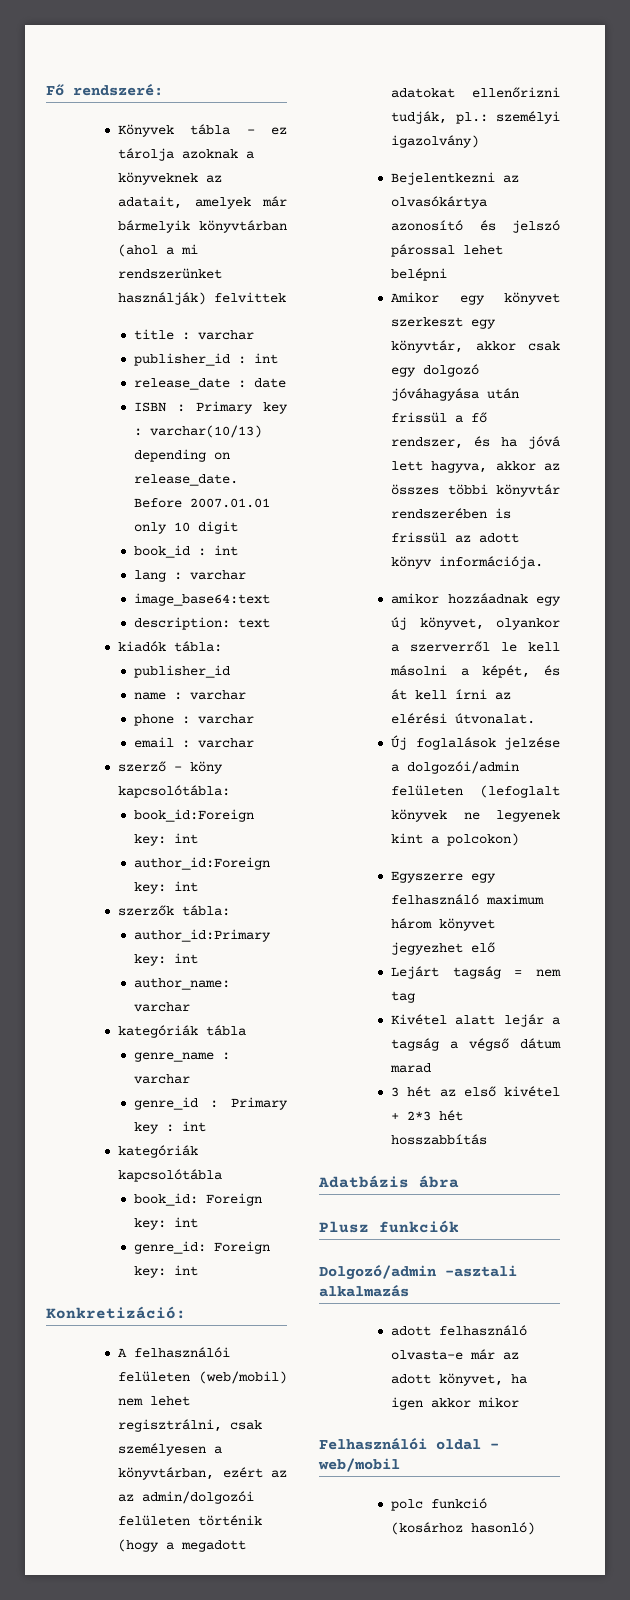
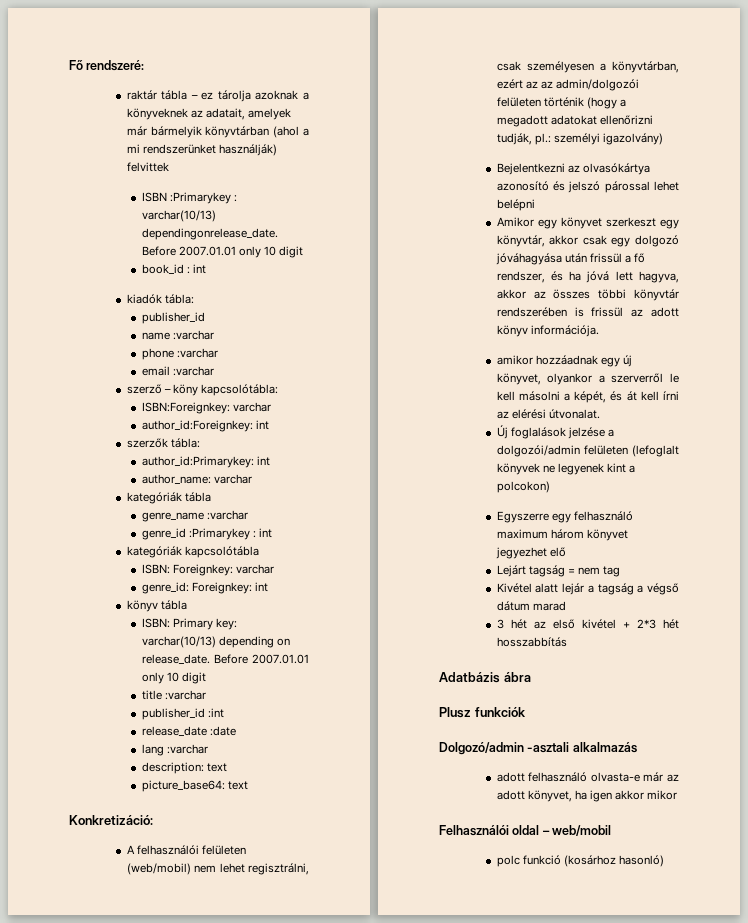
[118,124,175,137] Könyvek -> [126,90,157,100] raktár
[133,329,254,340] [133,353,278,366] [133,378,286,390] [133,401,288,414] [133,428,142,436] title : varchar // publisher_id : int // release_date : date // ISBN : Primary key : -> [141,192,237,204] [141,210,216,222] [141,228,278,240] [141,246,304,258] [141,264,206,274] [126,294,194,304] [141,312,205,324] [141,330,214,340] [141,348,218,360] [141,366,214,376] [126,384,279,396] [141,402,271,414] [141,420,269,432] [126,438,200,448] [141,456,270,468] [141,474,252,484] [126,492,211,504] [141,510,248,522] [141,528,273,540] [126,546,259,558] [141,564,274,576] [141,582,268,594] [126,600,187,612] [141,618,237,630] ISBN :Primarykey : varchar(10/13) dependingonrelease_date. Before 2007.01.01 only 10 digit // book_id : int // kiadók tábla: // publisher_id // name :varchar // phone :varchar // email :varchar // szerző – köny kapcsolótábla: // ISBN:Foreignkey: varchar // author_id:Foreignkey: int // szerzők tábla: // author_id:Primarykey: int // author_name: varchar // kategóriák tábla // genre_name :varchar // genre_id :Primarykey : int // kategóriák kapcsolótábla // ISBN: Foreignkey: varchar // genre_id: Foreignkey: int // könyv tábla // ISBN: Primary key:
[133,545,238,558] [133,570,246,582] [133,593,270,606] [133,617,270,630] [118,641,223,652] [133,665,230,678] [133,690,246,700] [133,714,254,726] [133,737,254,748] [118,761,224,774] [118,785,231,798] [133,809,254,822] [133,833,198,846] [133,857,270,870] [133,881,198,894] [118,905,231,916] [133,929,271,942] [133,953,198,966] [133,978,230,990] [133,1002,190,1012] [118,1025,247,1038] [133,1052,230,1062] [133,1074,190,1084] [133,1097,288,1110] [133,1121,206,1134] [118,1145,199,1158] [118,1169,223,1182] [133,1193,262,1206] [133,1217,198,1230] [133,1241,270,1254] [133,1265,198,1278] book_id : int // lang : varchar // image_base64:text // description: text // kiadók tábla: // publisher_id // name : varchar // phone : varchar // email : varchar // szerző – köny kapcsolótábla: // book_id:Foreign key: int // author_id:Foreign key: int // szerzők tábla: // author_id:Primary key: int // author_name: varchar // kategóriák tábla // genre_name : varchar // genre_id : Primary key : int // kategóriák kapcsolótábla // book_id: Foreign key: int // genre_id: Foreign key: int -> [141,690,206,700] [141,708,224,720] [141,726,236,736] [141,744,208,756] [141,762,227,774] [141,780,248,792] title :varchar // publisher_id :int // release_date :date // lang :varchar // description: text // picture_base64: text

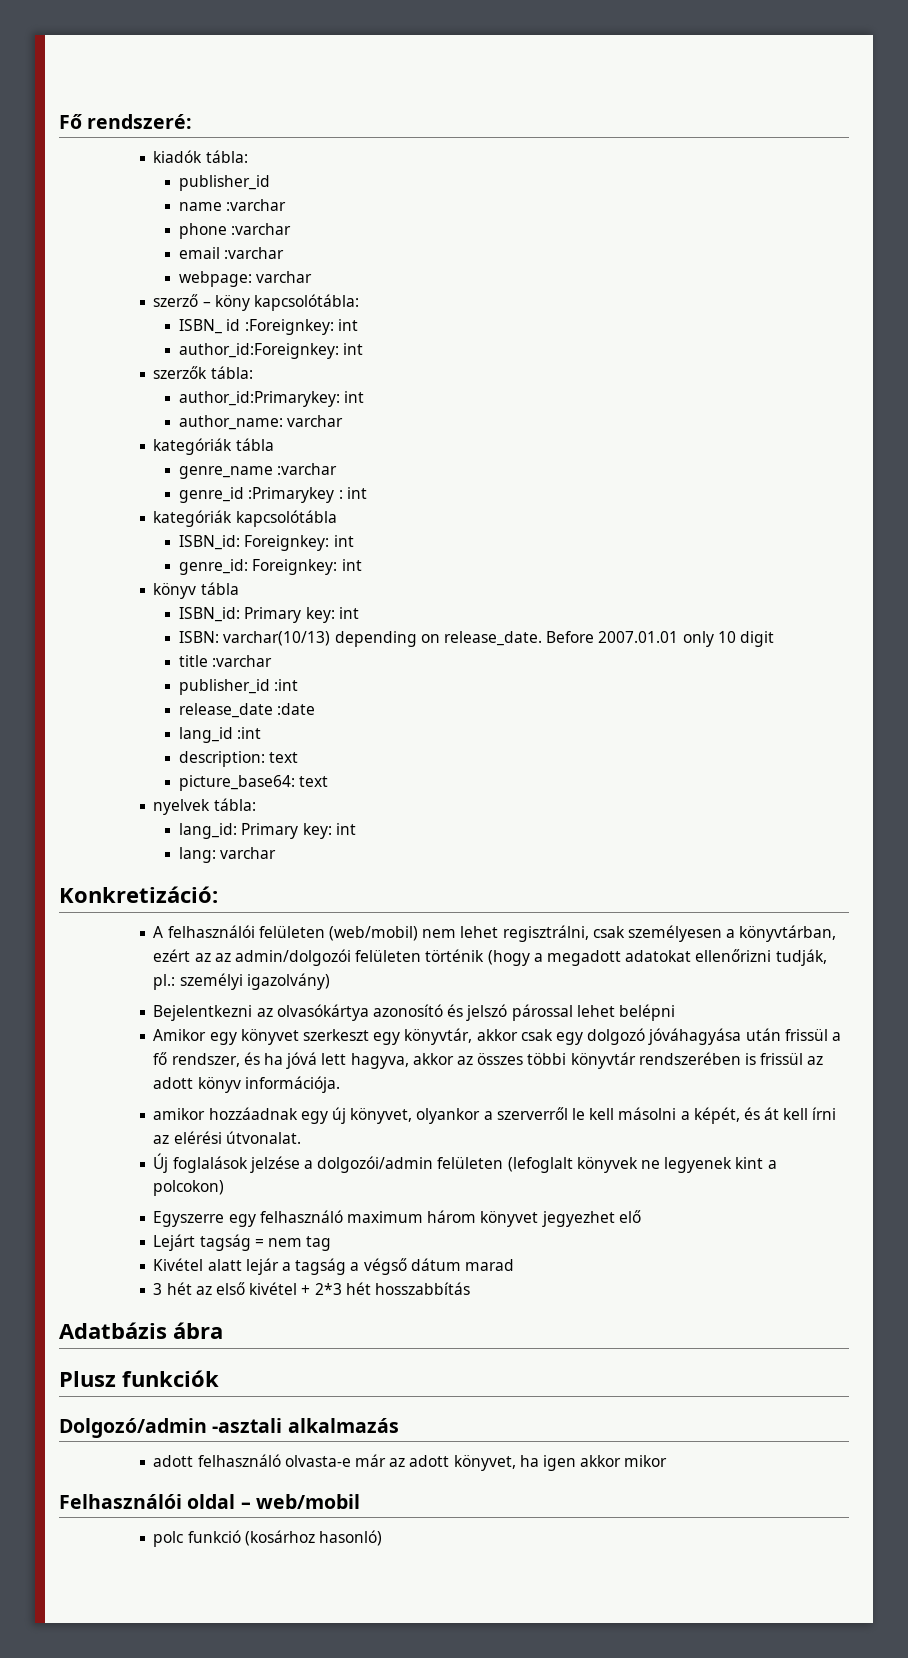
[126,90,309,102] [126,108,292,120] [126,126,309,138] [126,144,277,156] [126,162,169,172] [141,192,237,204] [141,210,216,222] [141,228,278,240] [141,246,304,258] [141,264,206,274] // raktár tábla – ez tárolja azoknak a könyveknek az adatait, amelyek már bármelyik könyvtárban (ahol a mi rendszerünket használják) felvittek // ISBN :Primarykey : varchar(10/13) dependingonrelease_date. Before 2007.01.01 only 10 digit // book_id : int -> (193, 121) none
(214, 371) none -> [179,271,313,287] // webpage: varchar
[141,402,271,414] ISBN:Foreignkey: varchar -> [179,319,358,335] ISBN_ id :Foreignkey: int
[141,564,274,576] ISBN: Foreignkey: varchar -> [179,535,354,551] ISBN_id: Foreignkey: int
[141,618,237,630] ISBN: Primary key: -> [179,607,359,623] [179,631,220,643] ISBN_id: Primary key: int // ISBN:
[141,744,208,756] lang :varchar -> [179,727,262,743] lang_id :int
(248, 785) none -> [153,798,256,815] [179,823,356,839] [179,847,277,863] // nyelvek tábla: // lang_id: Primary key: int // lang: varchar

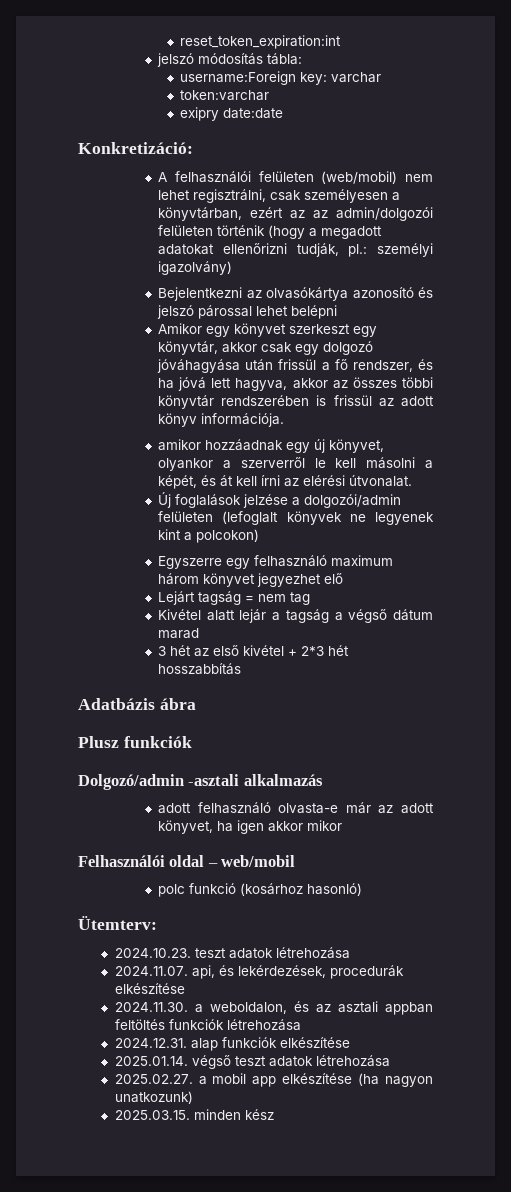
[59,114,193,129] [153,150,248,163] [179,175,271,191] [179,199,287,211] [179,223,292,239] [179,247,285,259] [179,271,313,287] [153,294,360,311] [179,319,358,335] [179,343,364,359] [153,366,253,379] [179,391,365,407] [179,415,344,430] [153,438,274,455] [179,463,338,479] [179,487,367,503] [153,510,337,527] [179,535,354,551] [179,559,362,575] [153,582,239,599] [179,607,359,623] [179,631,774,647] [179,655,273,667] [179,679,299,695] [179,703,316,718] [179,727,262,743] [179,751,299,767] [179,775,329,791] [153,798,256,815] [179,823,356,839] [179,847,277,863] Fő rendszeré: // kiadók tábla: // publisher_id // name :varchar // phone :varchar // email :varchar // webpage: varchar // szerző – köny kapcsolótábla: // ISBN_ id :Foreignkey: int // author_id:Foreignkey: int // szerzők tábla: // author_id:Primarykey: int // author_name: varchar // kategóriák tábla // genre_name :varchar // genre_id :Primarykey : int // kategóriák kapcsolótábla // ISBN_id: Foreignkey: int // genre_id: Foreignkey: int // könyv tábla // ISBN_id: Primary key: int // ISBN: varchar(10/13) depending on release_date. Before 2007.01.01 only 10 digit // title :varchar // publisher_id :int // release_date :date // lang_id :int // description: text // picture_base64: text // nyelvek tábla: // lang_id: Primary key: int // lang: varchar -> [179,35,341,49] [157,53,303,67] [179,71,381,85] [179,90,269,101] [179,107,283,121] reset_token_expiration:int // jelszó módosítás tábla: // username:Foreign key: varchar // token:varchar // exipry date:date
(383, 1538) none -> [78,916,157,930] [114,947,350,959] [114,965,404,979] [114,983,185,994] [114,1001,434,1015] [114,1019,301,1031] [114,1037,350,1051] [114,1055,390,1069] [114,1073,433,1087] [114,1091,193,1104] [114,1109,274,1120] // Ütemterv: // 2024.10.23. teszt adatok létrehozása // 2024.11.07. api, és lekérdezések, procedurák elkészítése // 2024.11.30. a weboldalon, és az asztali appban feltöltés funkciók létrehozása // 2024.12.31. alap funkciók elkészítése // 2025.01.14. végső teszt adatok létrehozása // 2025.02.27. a mobil app elkészítése (ha nagyon unatkozunk) // 2025.03.15. minden kész

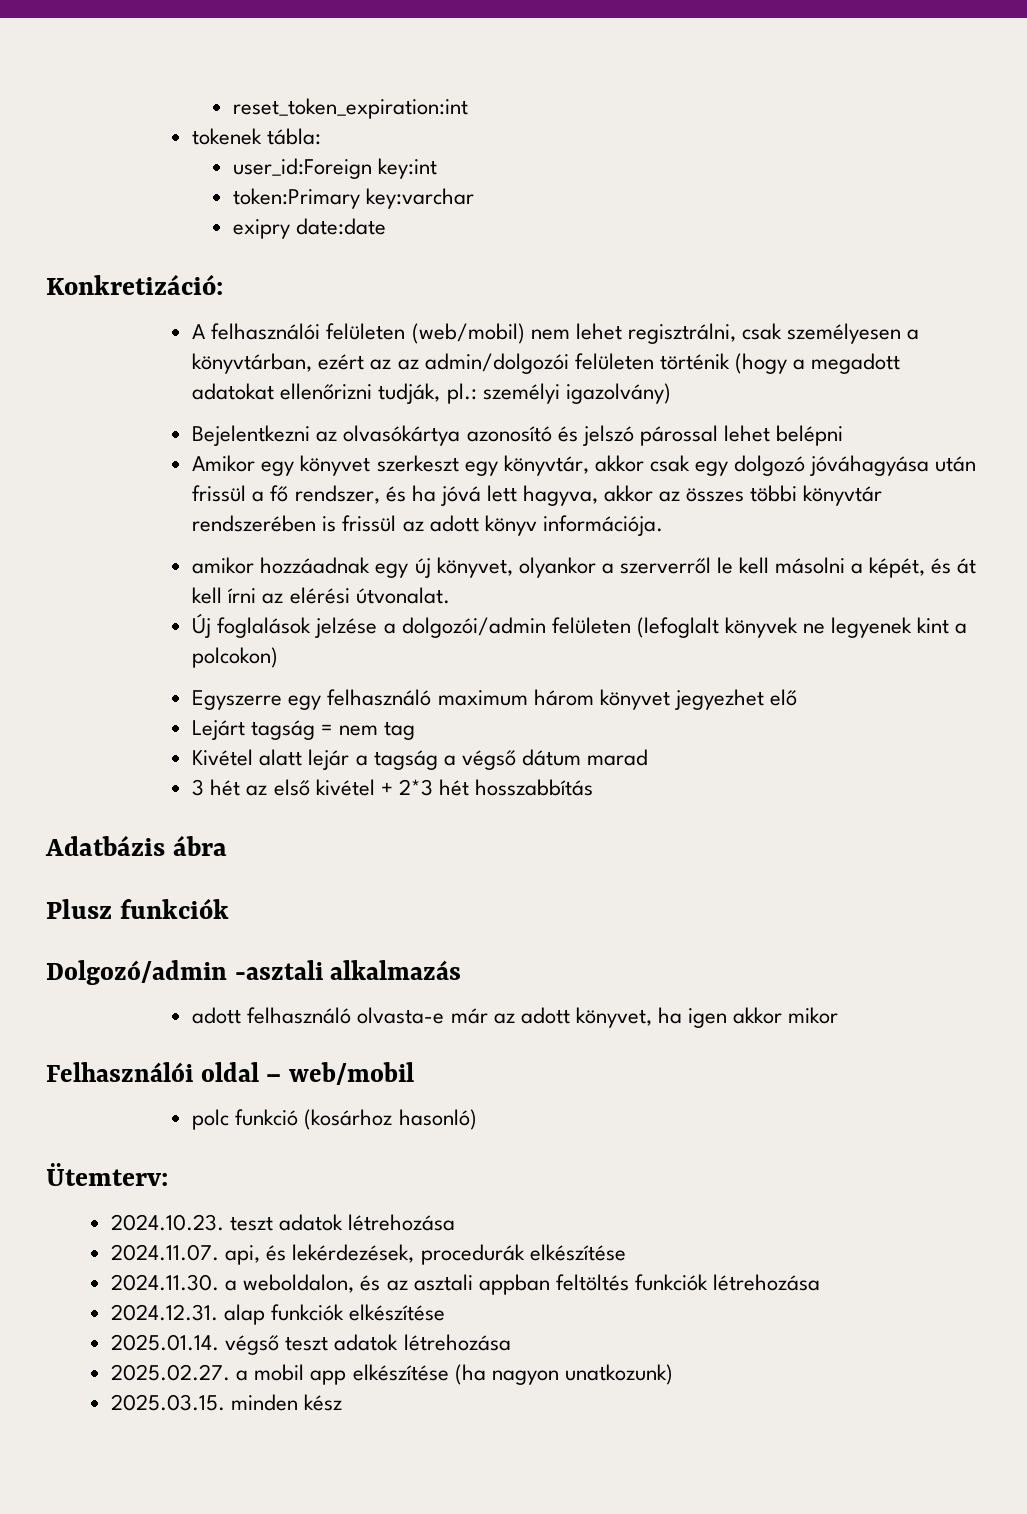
[157,53,264,67] jelszó módosítás -> [192,128,263,145] tokenek
[179,71,381,85] [179,90,269,101] username:Foreign key: varchar // token:varchar -> [232,158,437,179] [232,188,474,209] user_id:Foreign key:int // token:Primary key:varchar

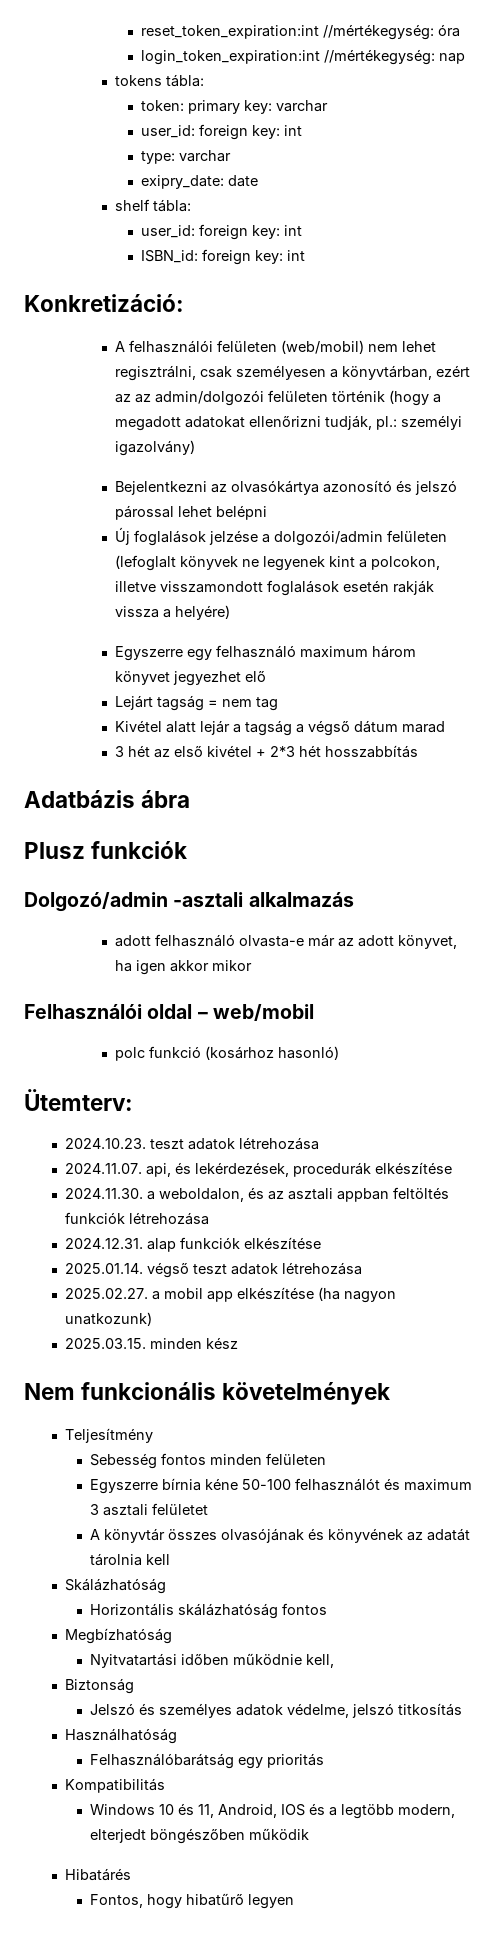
[192,128,322,145] [232,158,437,179] [232,188,474,209] [232,218,386,239] // tokenek tábla: // user_id:Foreign key:int // token:Primary key:varchar // exipry date:date -> [322,24,460,40] [140,49,465,65] [115,74,205,87] [140,100,328,114] [140,124,302,140] [140,150,231,164] [140,175,258,189] [115,199,192,212] [140,224,302,240] [140,249,305,265] //mértékegység: óra // login_token_expiration:int //mértékegység: nap // tokens tábla: // token: primary key: varchar // user_id: foreign key: int // type: varchar // exipry_date: date // shelf tábla: // user_id: foreign key: int // ISBN_id: foreign key: int
[192,455,977,476] [192,485,883,506] [192,515,663,536] [192,557,977,578] [192,587,450,604] // Amikor egy könyvet szerkeszt egy könyvtár, akkor csak egy dolgozó jóváhagyása után frissül a fő rendszer, és ha jóvá lett hagyva, akkor az összes többi könyvtár rendszerében is frissül az adott könyv információja. // amikor hozzáadnak egy új könyvet, olyankor a szerverről le kell másolni a képét, és át kell írni az elérési útvonalat. -> (268, 512) none
[192,647,279,668] polcokon) -> [371,556,441,570] [115,580,435,596] [115,605,231,620] polcokon, illetve visszamondott foglalások esetén rakják vissza a helyére)
(343, 1402) none -> [24,1382,391,1405] [65,1428,154,1443] [90,1453,327,1469] [90,1478,473,1494] [90,1503,209,1516] [90,1528,471,1543] [90,1553,171,1566] [65,1578,167,1594] [90,1603,328,1619] [65,1628,173,1644] [90,1653,335,1668] [65,1678,135,1694] [90,1703,463,1718] [65,1728,178,1744] [90,1753,325,1769] [65,1778,166,1793] [90,1803,456,1819] [90,1828,310,1844] [65,1868,132,1881] [90,1893,295,1909] // Nem funkcionális követelmények // Teljesítmény // Sebesség fontos minden felületen // Egyszerre bírnia kéne 50-100 felhasználót és maximum 3 asztali felületet // A könyvtár összes olvasójának és könyvének az adatát tárolnia kell // Skálázhatóság // Horizontális skálázhatóság fontos // Megbízhatóság // Nyitvatartási időben működnie kell, // Biztonság // Jelszó és személyes adatok védelme, jelszó titkosítás // Használhatóság // Felhasználóbarátság egy prioritás // Kompatibilitás // Windows 10 és 11, Android, IOS és a legtöbb modern, elterjedt böngészőben működik // Hibatárés // Fontos, hogy hibatűrő legyen

